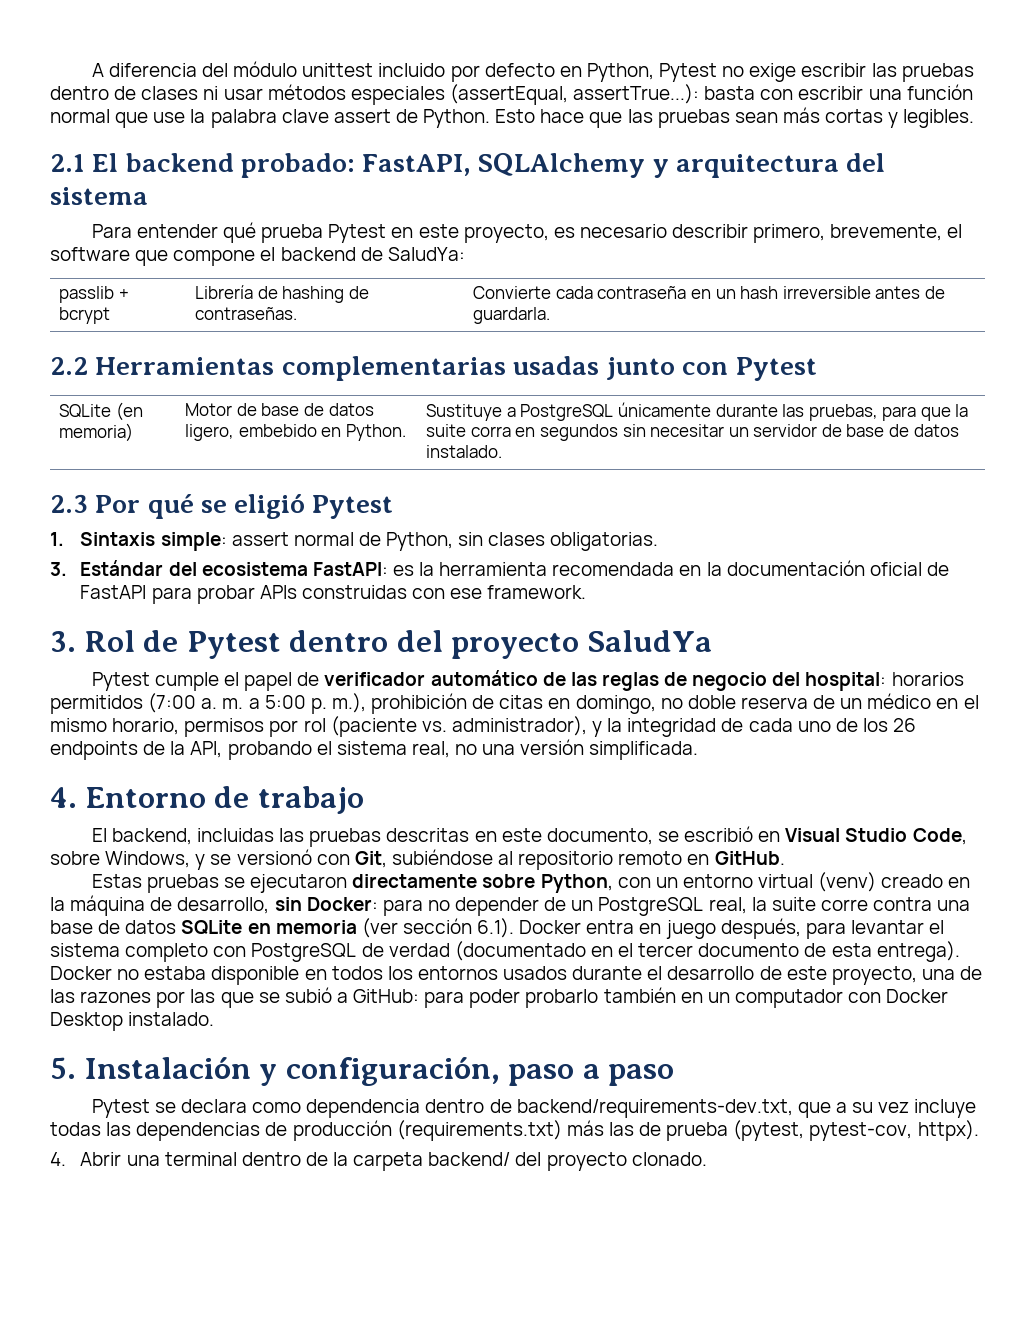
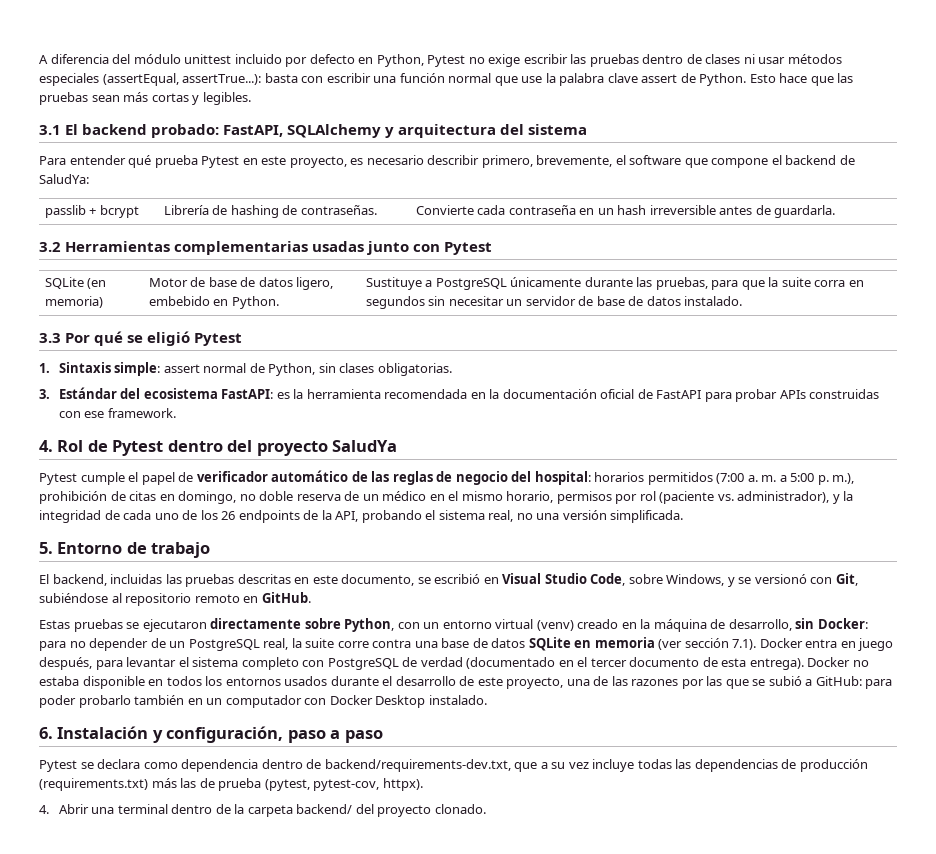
[50,154,85,172] 2.1 -> [39,125,61,135] 3.1
[50,357,88,375] 2.2 -> [39,242,61,252] 3.2
[50,494,88,513] 2.3 -> [39,333,61,343] 3.3
[50,631,76,652] 3. -> [39,440,53,452] 4.
[50,787,77,808] 4. -> [39,542,53,554] 5.
[477,918,515,938] 6.1). -> [732,639,757,650] 7.1).
[50,1057,76,1079] 5. -> [39,727,53,739] 6.

